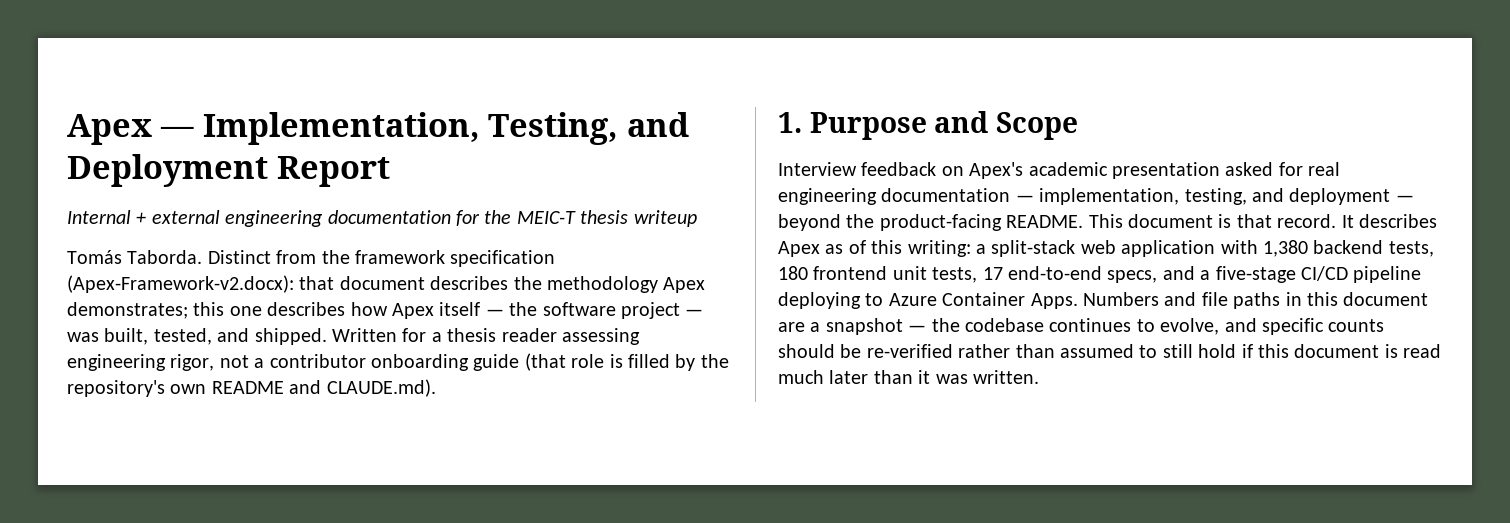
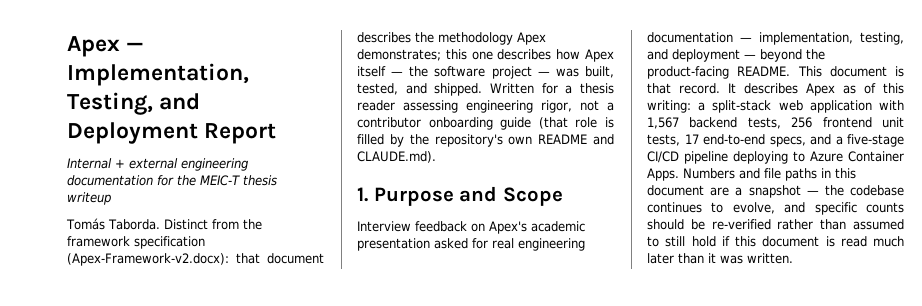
[1263,240,1308,257] 1,380 -> [647,117,679,129] 1,567
[778,266,808,280] 180 -> [791,117,813,128] 256

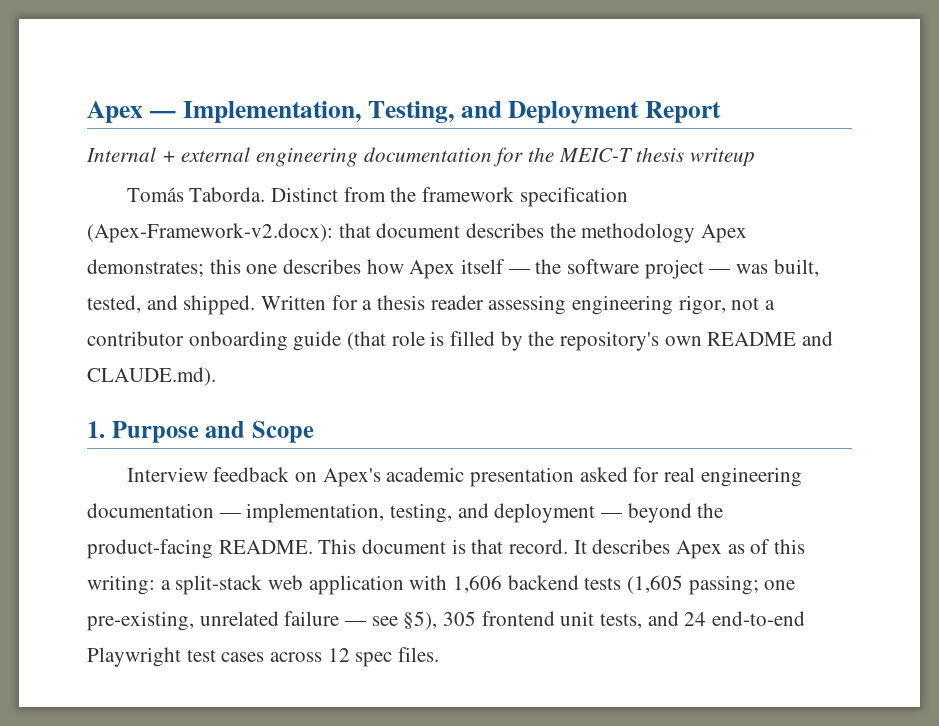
[647,117,904,129] [647,134,904,147] [647,151,904,164] [647,168,856,181] [647,185,904,198] [647,202,904,215] [647,219,904,230] [647,236,904,247] [647,253,793,264] 1,567 backend tests, 256 frontend unit tests, 17 end-to-end specs, and a five-stage CI/CD pipeline deploying to Azure Container Apps. Numbers and file paths in this document are a snapshot — the codebase continues to evolve, and specific counts should be re-verified rather than assumed to still hold if this document is read much later than it was written. -> [453,575,796,595] [87,611,806,631] [87,647,440,667] 1,606 backend tests (1,605 passing; one pre-existing, unrelated failure — see §5), 305 frontend unit tests, and 24 end-to-end Playwright test cases across 12 spec files.

